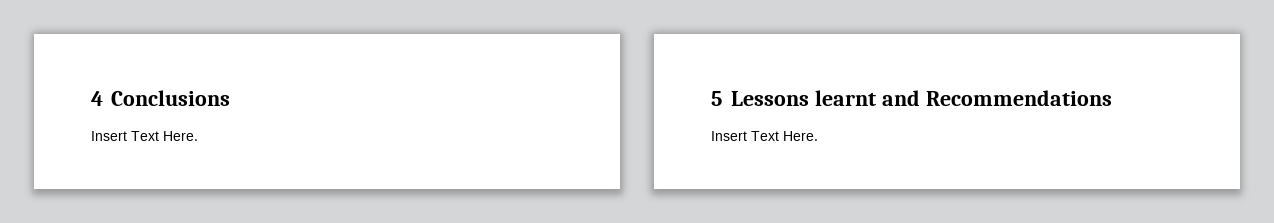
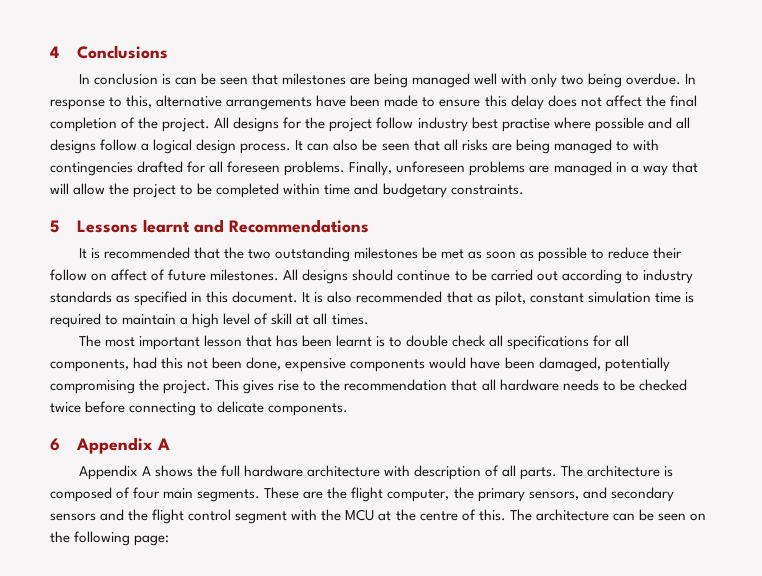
[91,131,198,141] Insert Text Here. -> [78,73,697,88] [50,95,697,110] [50,117,690,132] [50,139,659,154] [50,161,698,176] [50,183,524,198] In conclusion is can be seen that milestones are being managed well with only two being overdue. In response to this, alternative arrangements have been made to ensure this delay does not affect the final completion of the project. All designs for the project follow industry best practise where possible and all designs follow a logical design process. It can also be seen that all risks are being managed to with contingencies drafted for all foreseen problems. Finally, unforeseen problems are managed in a way that will allow the project to be completed within time and budgetary constraints.
[711,131,818,141] Insert Text Here. -> [78,247,683,262] [50,269,693,284] [50,291,694,306] [50,313,369,328] [78,335,630,350] [50,357,670,372] [50,379,687,394] [50,401,349,416] [50,437,171,454] [78,465,674,480] [50,487,674,502] [50,509,706,524] [50,531,170,546] It is recommended that the two outstanding milestones be met as soon as possible to reduce their follow on affect of future milestones. All designs should continue to be carried out according to industry standards as specified in this document. It is also recommended that as pilot, constant simulation time is required to maintain a high level of skill at all times. // The most important lesson that has been learnt is to double check all specifications for all components, had this not been done, expensive components would have been damaged, potentially compromising the project. This gives rise to the recommendation that all hardware needs to be checked twice before connecting to delicate components. // 6 Appendix A // Appendix A shows the full hardware architecture with description of all parts. The architecture is composed of four main segments. These are the flight computer, the primary sensors, and secondary sensors and the flight control segment with the MCU at the centre of this. The architecture can be seen on the following page:

